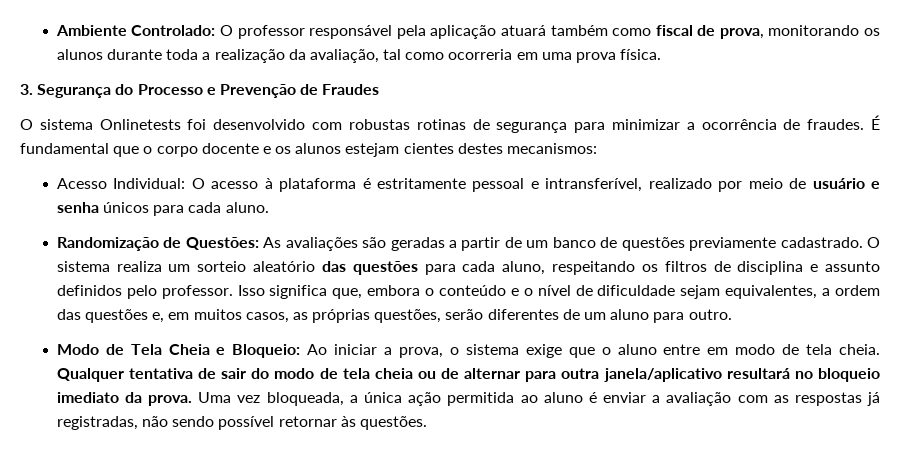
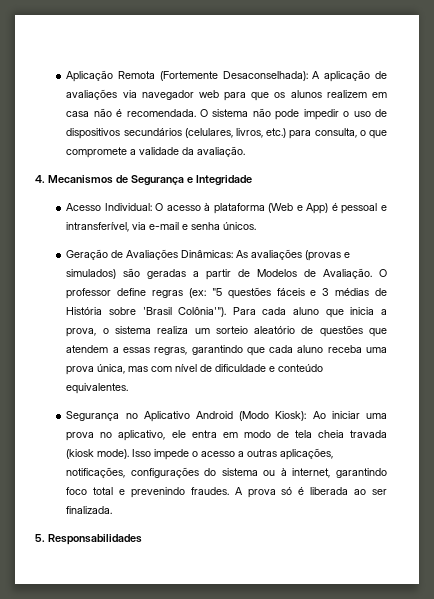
[55,25,881,39] [56,49,662,63] [20,84,380,98] [20,115,880,133] [20,143,598,157] Ambiente Controlado: O professor responsável pela aplicação atuará também como fiscal de prova, monitorando os alunos durante toda a realização da avaliação, tal como ocorreria em uma prova física. // 3. Segurança do Processo e Prevenção de Fraudes // O sistema Onlinetests foi desenvolvido com robustas rotinas de segurança para minimizar a ocorrência de fraudes. É fundamental que o corpo docente e os alunos estejam cientes destes mecanismos: -> [66,70,388,82] [66,89,387,101] [66,108,388,120] [66,128,388,139] [66,146,246,158] [35,175,252,186] Aplicação Remota (Fortemente Desaconselhada): A aplicação de avaliações via navegador web para que os alunos realizem em casa não é recomendada. O sistema não pode impedir o uso de dispositivos secundários (celulares, livros, etc.) para consulta, o que compromete a validade da avaliação. // 4. Mecanismos de Segurança e Integridade
[362,178,880,192] [56,202,269,216] [56,237,358,251] é estritamente pessoal e intransferível, realizado por meio de usuário e senha únicos para cada aluno. // Randomização de Questões: As avaliações -> [268,203,387,214] [66,222,257,232] [66,249,351,261] [66,269,117,279] (Web e App) é pessoal e intransferível, via e-mail e senha únicos. // Geração de Avaliações Dinâmicas: As avaliações (provas e simulados)
[526,237,880,251] um banco de questões previamente cadastrado. O -> [257,268,388,279] [66,287,388,299] [66,307,387,318] [66,328,109,337] Modelos de Avaliação. O professor define regras (ex: "5 questões fáceis e 3 médias de História sobre 'Brasil Colônia'"). Para cada aluno que inicia a prova, o
[321,261,880,275] [56,285,880,299] [56,309,732,323] [56,344,881,358] [56,368,881,382] [56,392,880,406] [56,416,427,430] das questões para cada aluno, respeitando os filtros de disciplina e assunto definidos pelo professor. Isso significa que, embora o conteúdo e o nível de dificuldade sejam equivalentes, a ordem das questões e, em muitos casos, as próprias questões, serão diferentes de um aluno para outro. // Modo de Tela Cheia e Bloqueio: Ao iniciar a prova, o sistema exige que o aluno entre em modo de tela cheia. Qualquer tentativa de sair do modo de tela cheia ou de alternar para outra janela/aplicativo resultará no bloqueio imediato da prova. Uma vez bloqueada, a única ação permitida ao aluno é enviar a avaliação com as respostas já registradas, não sendo possível retornar às questões. -> [301,325,387,337] [66,345,387,356] [66,364,324,375] [66,383,129,394] [66,411,388,422] [66,430,387,441] [66,448,334,460] [66,467,387,478] [66,487,387,498] [66,506,113,514] [35,534,142,545] de questões que atendem a essas regras, garantindo que cada aluno receba uma prova única, mas com nível de dificuldade e conteúdo equivalentes. // Segurança no Aplicativo Android (Modo Kiosk): Ao iniciar uma prova no aplicativo, ele entra em modo de tela cheia travada (kiosk mode). Isso impede o acesso a outras aplicações, notificações, configurações do sistema ou à internet, garantindo foco total e prevenindo fraudes. A prova só é liberada ao ser finalizada. // 5. Responsabilidades

